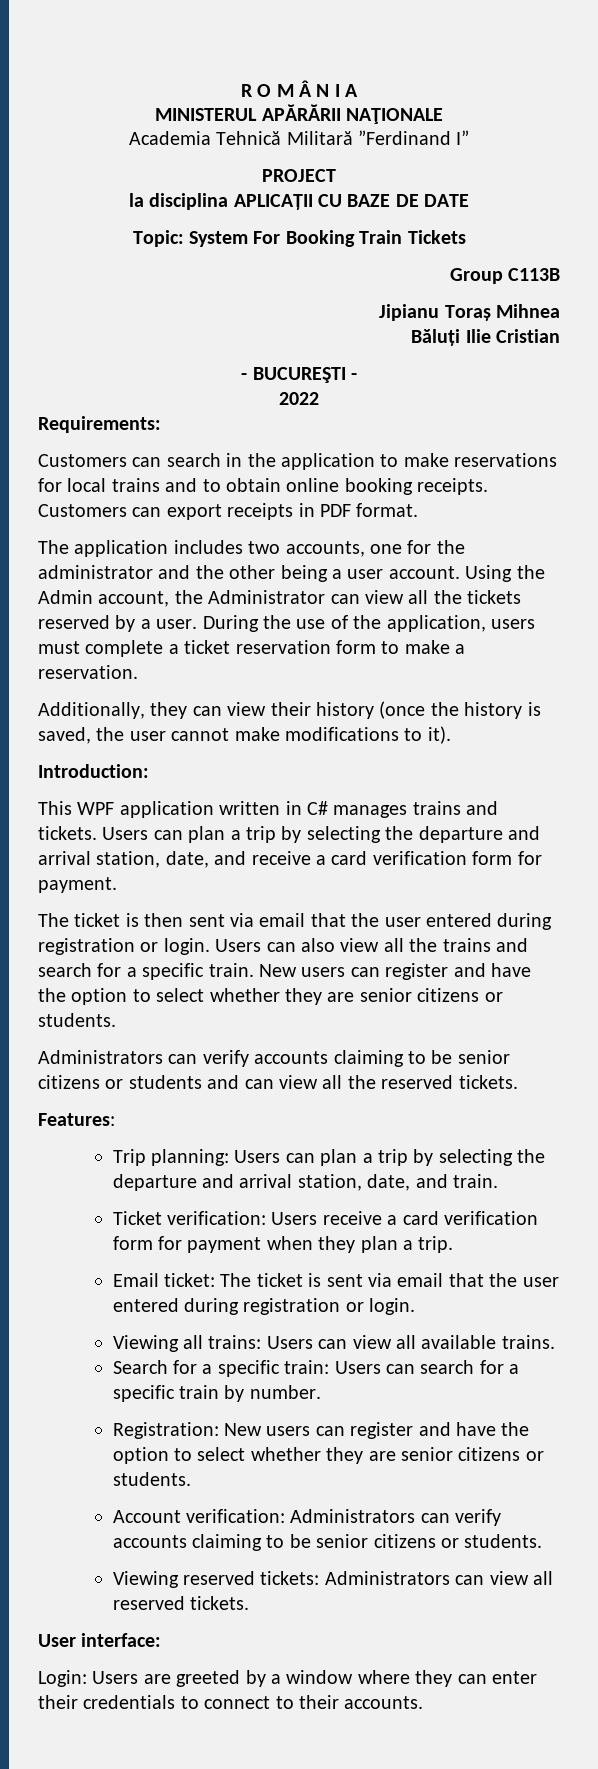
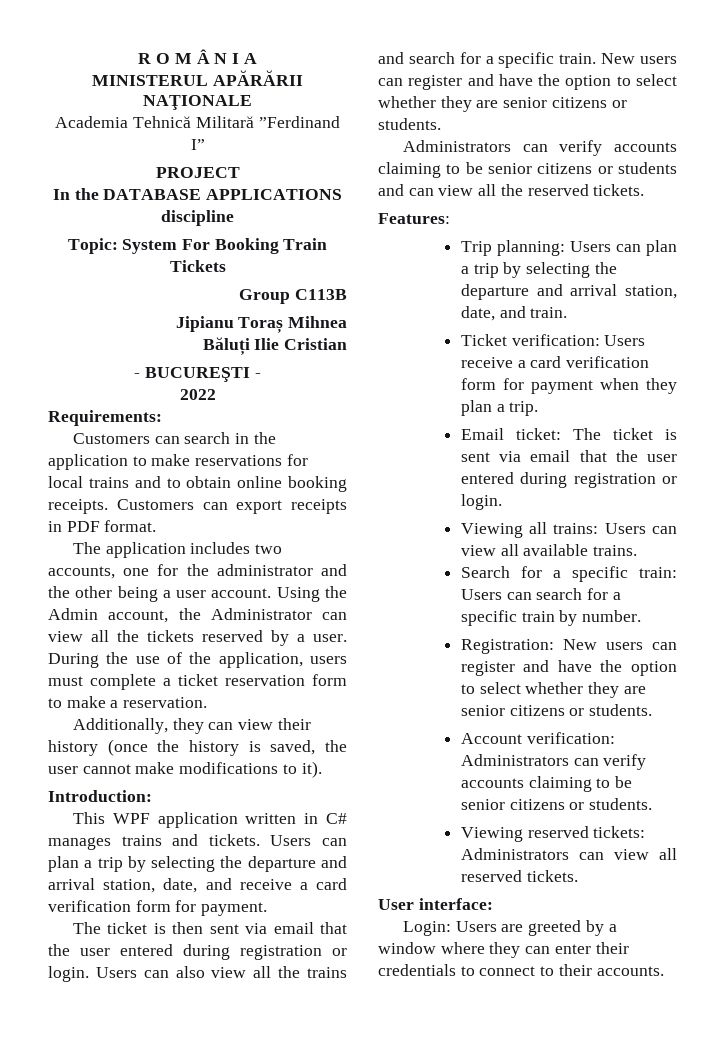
[128,193,470,210] la disciplina APLICAȚII CU BAZE DE DATE -> [52,188,343,200] [161,210,234,226] In the DATABASE APPLICATIONS discipline

